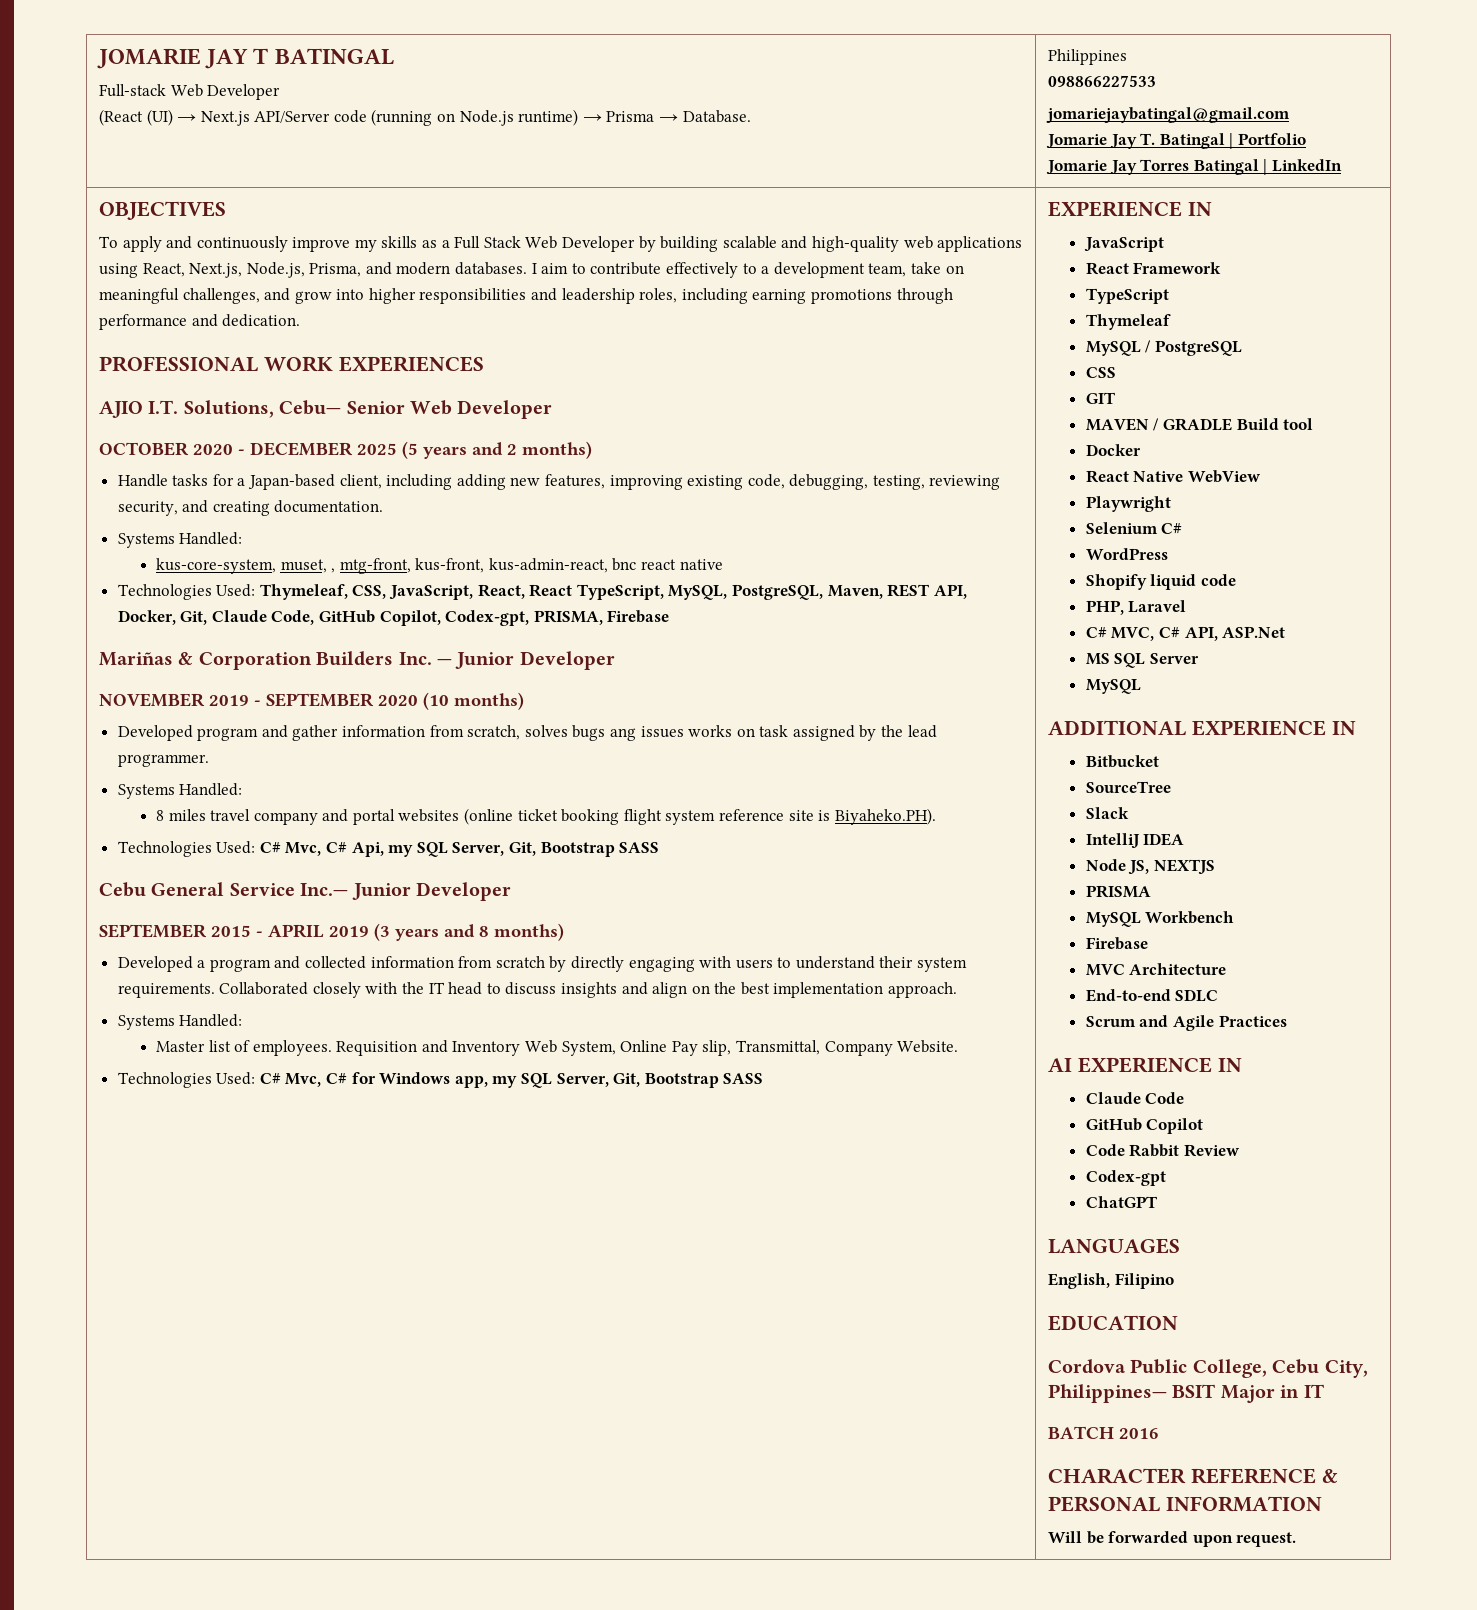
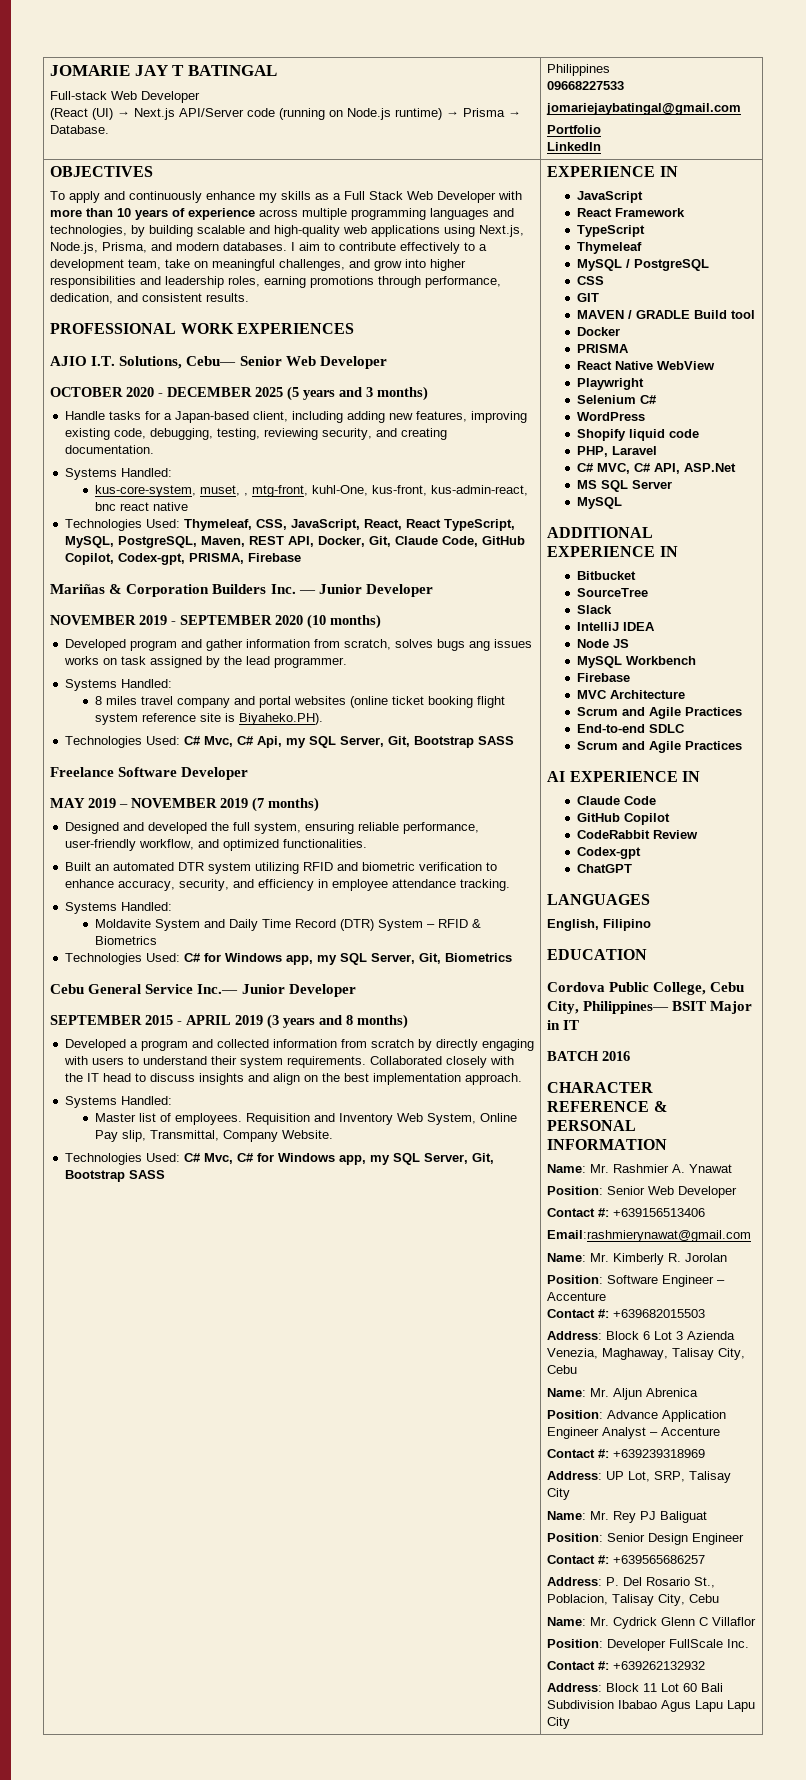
[1047,75,1156,87] 098866227533 -> [547,81,625,90] 09668227533
[1045,133,1306,149] [1045,159,1268,175] Jomarie Jay T. Batingal | Portfolio // Jomarie Jay Torres Batingal | -> [547,125,602,134] Portfolio //
[292,237,351,252] improve -> [206,191,256,200] enhance
(636, 244) none -> [498,191,523,200] [50,208,515,220] [50,225,128,237] with more than 10 years of experience across multiple programming languages and technologies,
[142,263,185,277] React, -> (476, 231) none
[681,288,748,304] including -> (261, 281) none
[98,314,301,330] performance and dedication. -> [425,276,502,288] [50,293,250,304] performance, dedication, and consistent results.
[506,444,517,455] 2 -> [366,387,374,397] 3
(411, 566) none -> [311,485,368,496] kuhl-One,
(660, 847) none -> [50,767,249,780] [50,797,320,812] [64,822,479,834] [64,839,367,851] [64,862,497,874] [64,879,510,891] [64,902,172,914] [94,919,481,931] [94,936,157,945] [64,953,512,965] // Freelance Software Developer // MAY 2019 – NOVEMBER 2019 (7 months) // Designed and developed the full system, ensuring reliable performance, user-friendly workflow, and optimized functionalities. // Built an automated DTR system utilizing RFID and biometric verification to enhance accuracy, security, and efficiency in employee attendance tracking. // Systems Handled: // Moldavite System and Daily Time Record (DTR) System – RFID & Biometrics // Technologies Used: C# for Windows app, my SQL Server, Git, Biometrics
(1141, 450) none -> [576,344,629,353] // PRISMA
[1128,859,1215,875] [1085,885,1151,898] JS, NEXTJS // PRISMA -> [612,639,629,648] JS
(1227, 969) none -> [576,707,742,719] // Scrum and Agile Practices
[1085,1144,1180,1157] Code Rabbit -> [576,830,650,839] CodeRabbit
[1047,1531,1297,1547] Will be forwarded upon request. -> [547,1164,733,1173] [547,1186,738,1198] [547,1208,706,1217] [547,1230,752,1242] [547,1253,728,1265] [547,1275,726,1287] [547,1292,607,1301] [547,1309,706,1318] [547,1331,736,1340] [547,1348,746,1360] [547,1365,578,1374] [547,1388,699,1400] [547,1410,727,1422] [547,1427,721,1439] [547,1449,706,1458] [547,1471,732,1483] [547,1488,571,1500] [547,1511,708,1523] [547,1533,745,1545] [547,1555,706,1564] [547,1577,716,1588] [547,1594,720,1606] [547,1617,757,1629] [547,1639,750,1651] [547,1661,706,1670] [547,1683,724,1692] [547,1700,756,1712] [547,1717,571,1729] Name: Mr. Rashmier A. Ynawat // Position: Senior Web Developer // Contact #: +639156513406 // Email:rashmierynawat@gmail.com // Name: Mr. Kimberly R. Jorolan // Position: Software Engineer – Accenture // Contact #: +639682015503 // Address: Block 6 Lot 3 Azienda Venezia, Maghaway, Talisay City, Cebu // Name: Mr. Aljun Abrenica // Position: Advance Application Engineer Analyst – Accenture // Contact #: +639239318969 // Address: UP Lot, SRP, Talisay City // Name: Mr. Rey PJ Baliguat // Position: Senior Design Engineer // Contact #: +639565686257 // Address: P. Del Rosario St., Poblacion, Talisay City, Cebu // Name: Mr. Cydrick Glenn C Villaflor // Position: Developer FullScale Inc. // Contact #: +639262132932 // Address: Block 11 Lot 60 Bali Subdivision Ibabao Agus Lapu Lapu City

